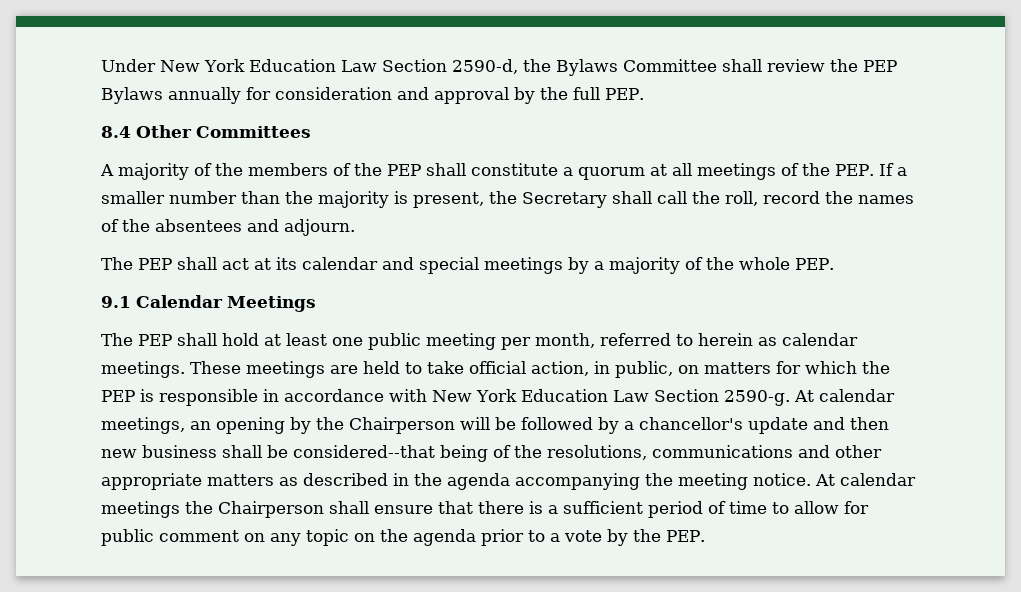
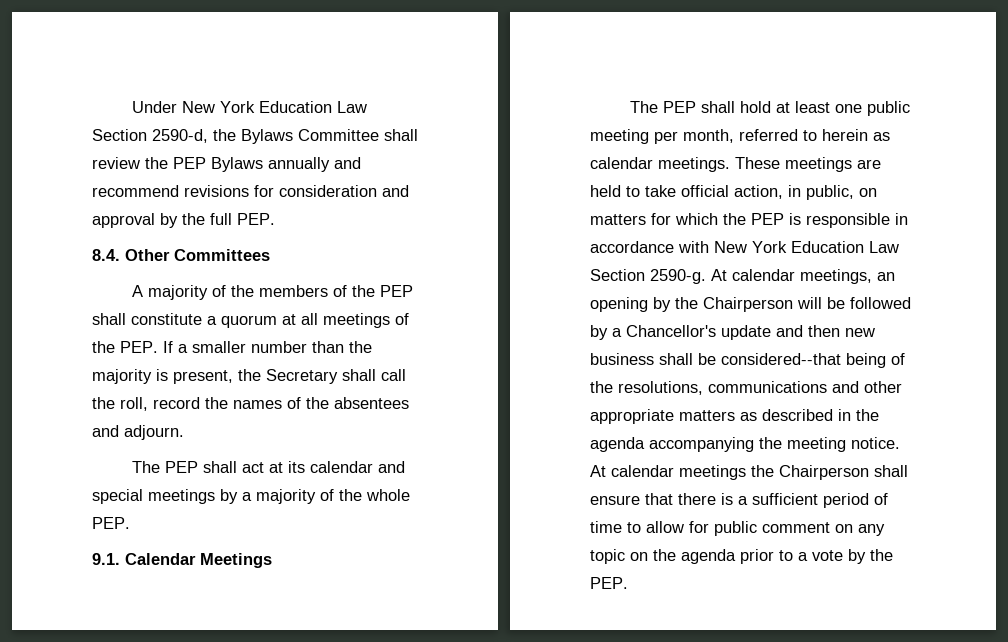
(241, 95) none -> [334,157,361,169] [92,185,249,197] and recommend revisions
[101,126,131,138] 8.4 -> [92,249,120,261] 8.4.
[101,296,131,308] 9.1 -> [92,553,120,565] 9.1.
[639,417,743,430] chancellor's -> [626,325,716,337] Chancellor's

